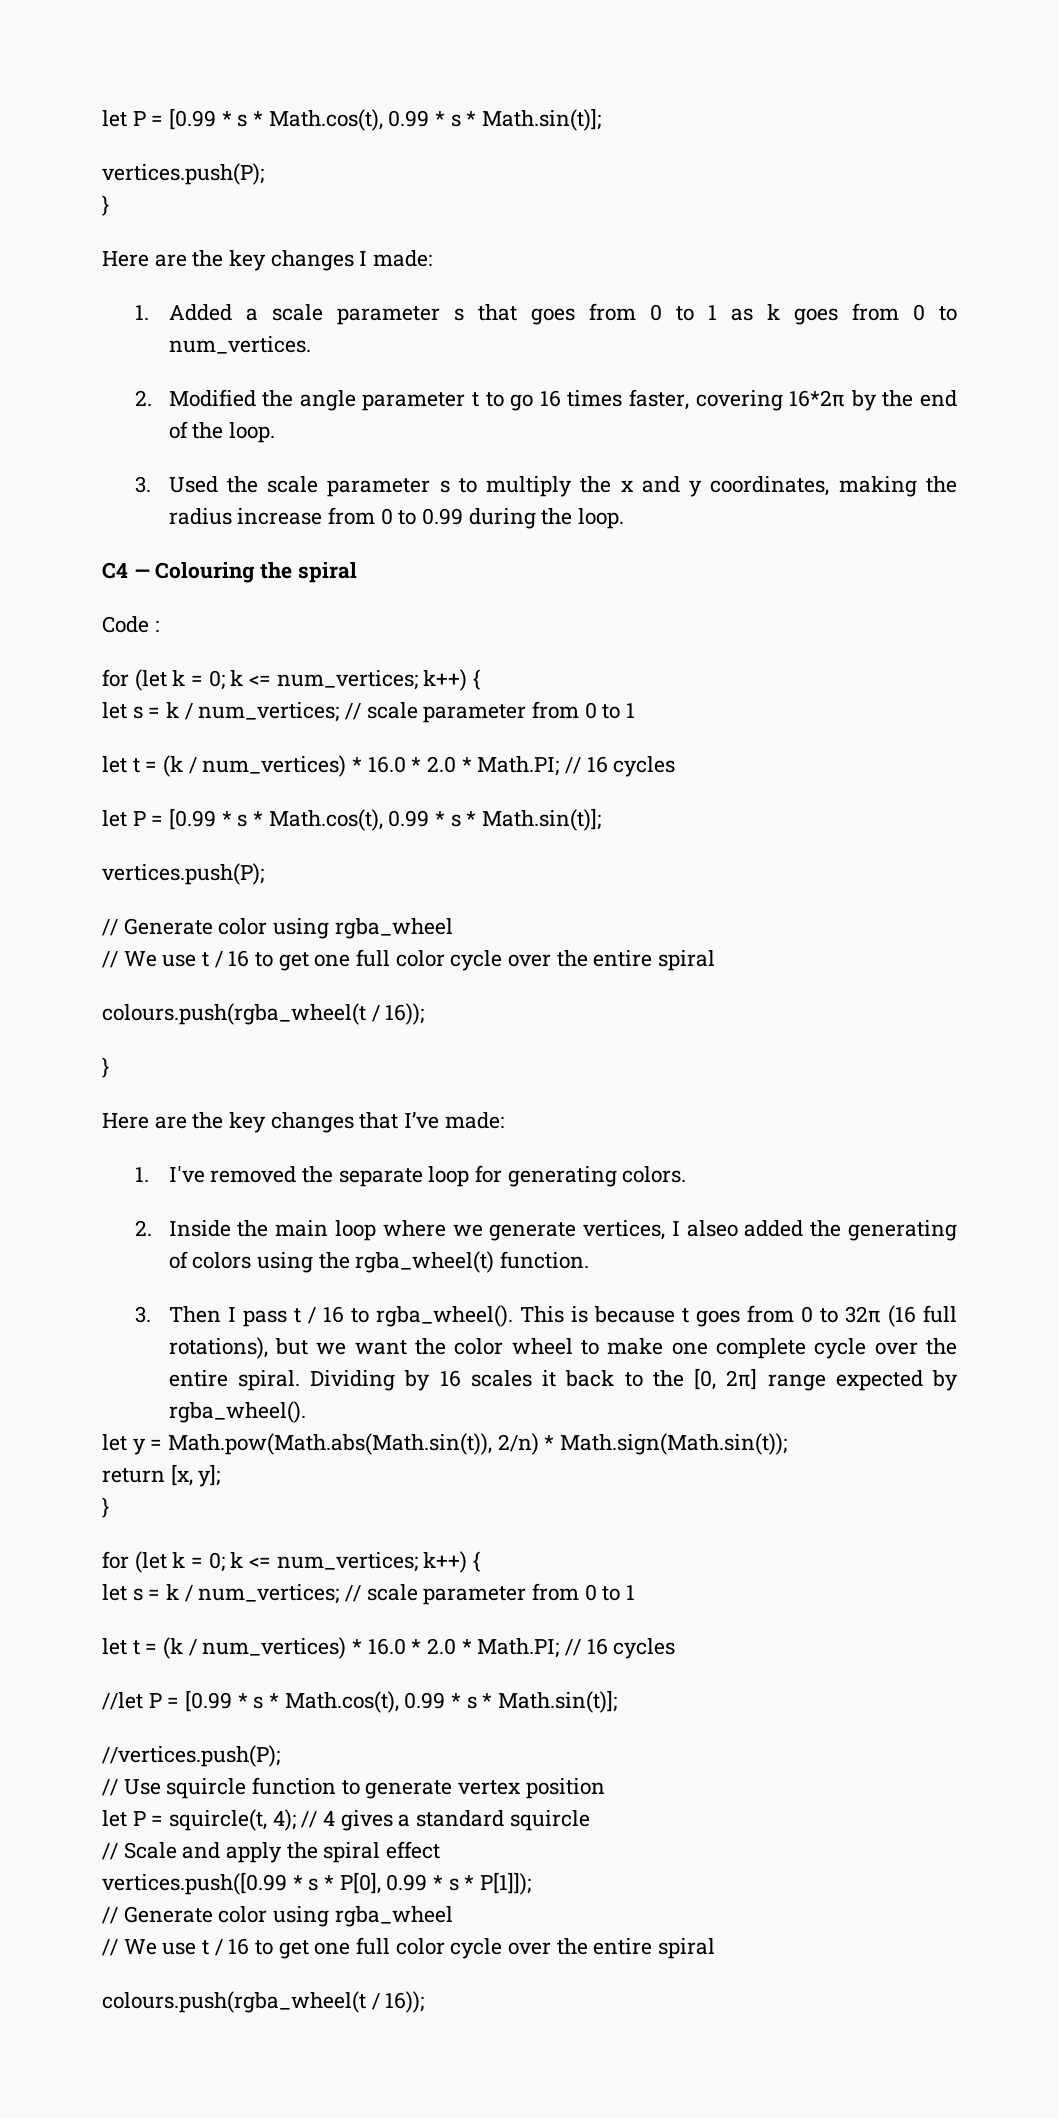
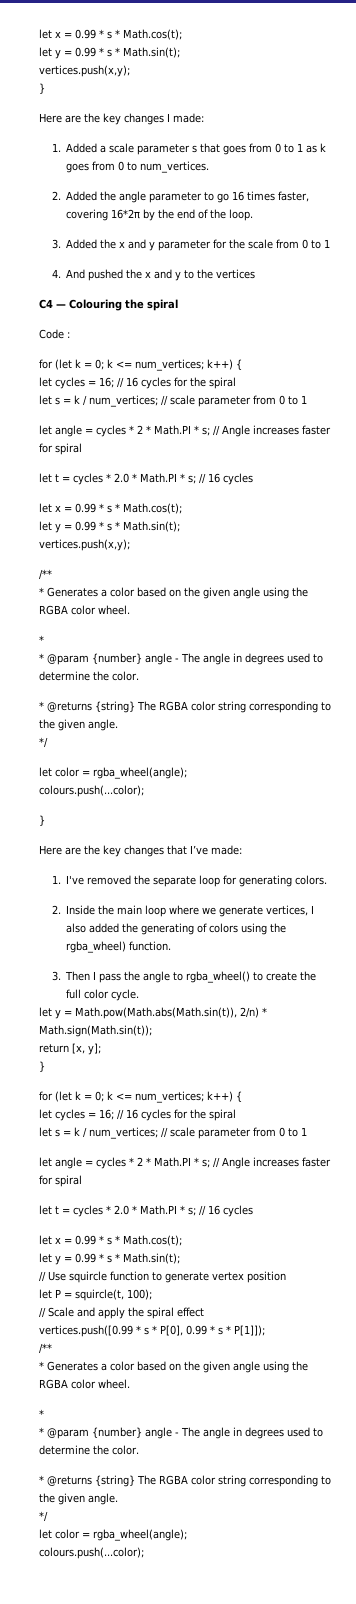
[102,108,602,131] [102,163,264,185] let P = [0.99 * s * Math.cos(t), 0.99 * s * Math.sin(t)]; // vertices.push(P); -> [39,29,182,40] [39,47,180,59] [39,65,130,77] let x = 0.99 * s * Math.cos(t); // let y = 0.99 * s * Math.sin(t); // vertices.push(x,y);
[168,389,256,407] Modified -> [66,191,98,201] Added
[472,392,480,407] t -> (203, 197) none
[168,476,958,497] [168,507,624,529] Used the scale parameter s to multiply the x and y coordinates, making the radius increase from 0 to 0.99 during the loop. -> [66,239,331,251] [51,269,256,281] Added the x and y parameter for the scale from 0 to 1 // 4. And pushed the x and y to the vertices
(481, 679) none -> [39,377,236,389] // let cycles = 16; // 16 cycles for the spiral
[132,755,676,777] [102,808,602,831] [102,863,264,885] [102,918,453,939] [102,949,716,971] [102,1003,425,1025] t = (k / num_vertices) * 16.0 * 2.0 * Math.PI; // 16 cycles // let P = [0.99 * s * Math.cos(t), 0.99 * s * Math.sin(t)]; // vertices.push(P); // // Generate color using rgba_wheel // // We use t / 16 to get one full color cycle over the entire spiral // colours.push(rgba_wheel(t / 16)); -> [55,425,331,437] [39,443,82,455] [39,473,253,485] [39,503,182,514] [39,521,180,533] [39,539,130,551] [39,569,52,580] [39,587,308,599] [39,605,130,615] [39,635,44,644] [39,653,323,665] [39,671,139,681] [39,701,331,713] [39,719,118,731] [39,737,48,748] [39,767,187,779] [39,785,144,797] angle = cycles * 2 * Math.PI * s; // Angle increases faster for spiral // let t = cycles * 2.0 * Math.PI * s; // 16 cycles // let x = 0.99 * s * Math.cos(t); // let y = 0.99 * s * Math.sin(t); // vertices.push(x,y); // /** // * Generates a color based on the given angle using the RGBA color wheel. // * // * @param {number} angle - The angle in degrees used to determine the color. // * @returns {string} The RGBA color string corresponding to the given angle. // */ // let color = rgba_wheel(angle); // colours.push(...color);
[686,1220,738,1237] alseo -> [66,923,87,933] also
[355,1251,495,1273] rgba_wheel(t) -> [66,941,127,953] rgba_wheel)
[293,1305,958,1327] [168,1337,958,1359] [168,1368,958,1391] [168,1401,306,1423] t / 16 to rgba_wheel(). This is because t goes from 0 to 32π (16 full rotations), but we want the color wheel to make one complete cycle over the entire spiral. Dividing by 16 scales it back to the [0, 2π] range expected by rgba_wheel(). -> [124,971,317,983] [66,989,140,1001] the angle to rgba_wheel() to create the full color cycle.
(481, 1561) none -> [39,1109,236,1121] // let cycles = 16; // 16 cycles for the spiral
[132,1637,676,1659] [102,1690,618,1713] [102,1745,280,1767] t = (k / num_vertices) * 16.0 * 2.0 * Math.PI; // 16 cycles // //let P = [0.99 * s * Math.cos(t), 0.99 * s * Math.sin(t)]; // //vertices.push(P); -> [55,1157,331,1169] [39,1175,82,1187] [39,1205,253,1217] [39,1235,182,1246] [39,1253,180,1265] angle = cycles * 2 * Math.PI * s; // Angle increases faster for spiral // let t = cycles * 2.0 * Math.PI * s; // 16 cycles // let x = 0.99 * s * Math.cos(t); // let y = 0.99 * s * Math.sin(t);
[272,1809,590,1831] 4); // 4 gives a standard squircle -> [127,1289,152,1300] 100);
[102,1906,453,1927] [102,1937,716,1959] [102,1991,425,2013] // Generate color using rgba_wheel // // We use t / 16 to get one full color cycle over the entire spiral // colours.push(rgba_wheel(t / 16)); -> [39,1343,52,1354] [39,1361,308,1373] [39,1379,130,1389] [39,1409,44,1418] [39,1427,323,1439] [39,1445,139,1455] [39,1475,331,1487] [39,1493,118,1505] [39,1511,48,1522] [39,1529,187,1541] [39,1547,144,1559] /** // * Generates a color based on the given angle using the RGBA color wheel. // * // * @param {number} angle - The angle in degrees used to determine the color. // * @returns {string} The RGBA color string corresponding to the given angle. // */ // let color = rgba_wheel(angle); // colours.push(...color);

